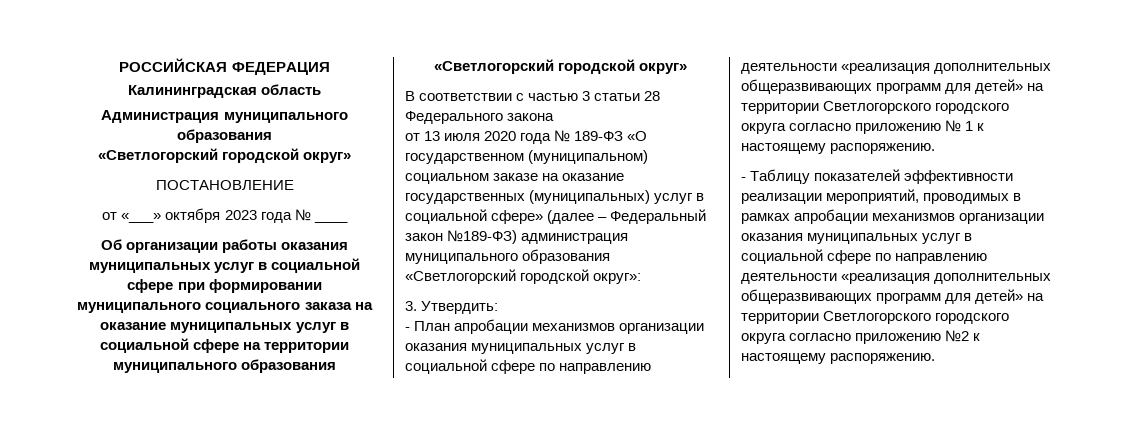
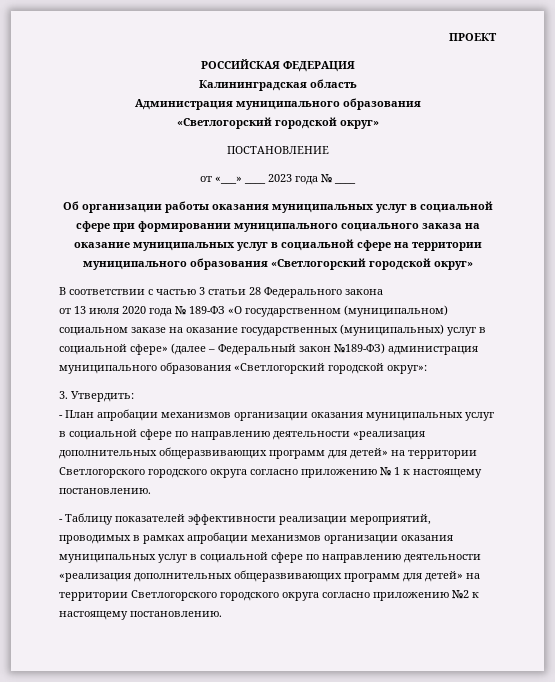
(119, 65) none -> [449,33,497,41] ПРОЕКТ //
[165,208,221,223] октября -> [244,182,266,184] ____
[830,143,936,154] распоряжению. -> [59,488,151,494] постановлению.
[830,353,936,364] распоряжению. -> [130,611,222,617] постановлению.

